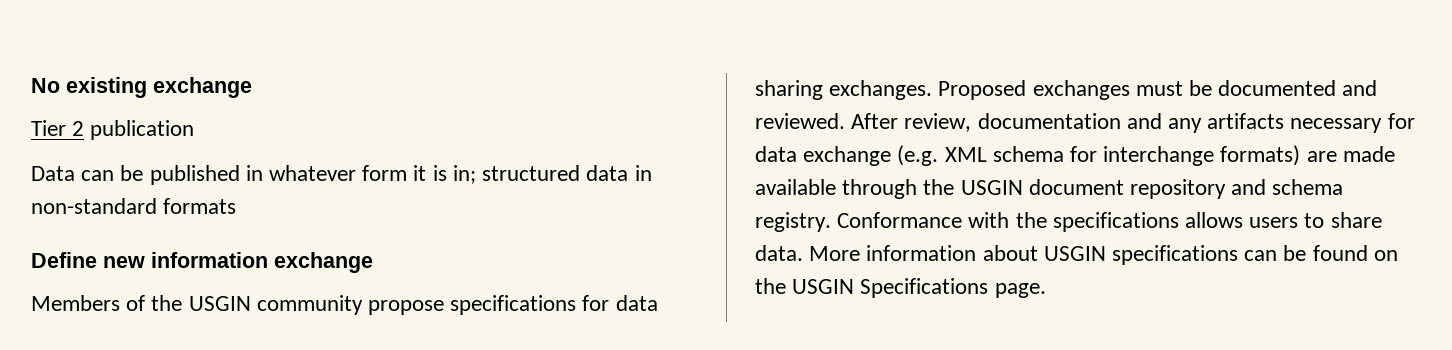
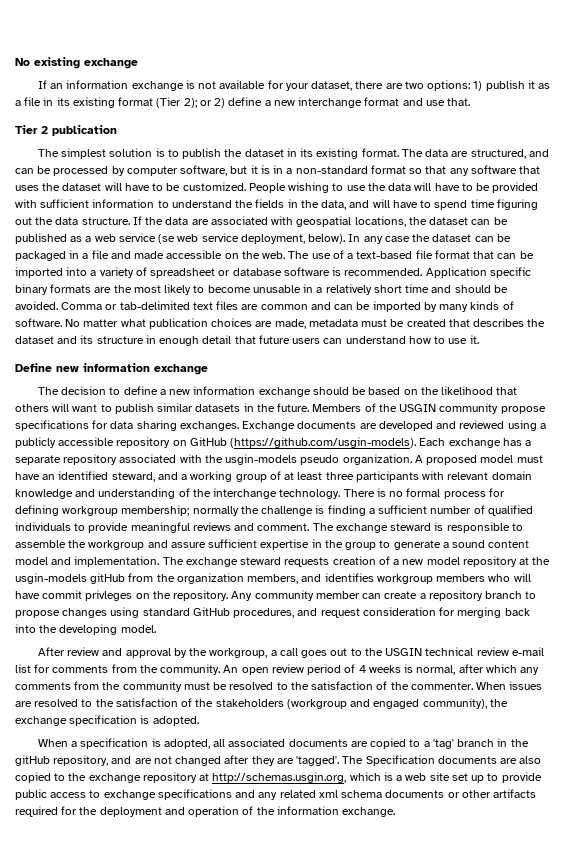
[31,120,195,140] [31,165,652,185] [31,198,237,214] [31,252,373,273] Tier 2 publication // Data can be published in whatever form it is in; structured data in non-standard formats // Define new information exchange // -> [37,80,551,91] [15,97,471,108] [15,125,117,136] [37,148,549,159] [15,165,541,176] [15,182,539,193] [15,199,538,210] [15,216,508,227] [15,233,511,244] [15,250,534,261] [15,267,531,278] [15,284,508,295] [15,301,514,312] [15,318,546,329] [15,335,479,346] [15,363,208,375] [37,386,518,397] [15,403,310,414] If an information exchange is not available for your dataset, there are two options: 1) publish it as a file in its existing format (Tier 2); or 2) define a new interchange format and use that. // Tier 2 publication // The simplest solution is to publish the dataset in its existing format. The data are structured, and can be processed by computer software, but it is in a non-standard format so that any software that uses the dataset will have to be customized. People wishing to use the data will have to be provided with sufficient information to understand the fields in the data, and will have to spend time figuring out the data structure. If the data are associated with geospatial locations, the dataset can be published as a web service (se web service deployment, below). In any case the dataset can be packaged in a file and made accessible on the web. The use of a text-based file format that can be imported into a variety of spreadsheet or database software is recommended. Application specific binary formats are the most likely to become unusable in a relatively short time and should be avoided. Comma or tab-delimited text files are common and can be imported by many kinds of software. No matter what publication choices are made, metadata must be created that describes the dataset and its structure in enough detail that future users can understand how to use it. // Define new information exchange // The decision to define a new information exchange should be based on the likelihood that others will want to publish similar datasets in the future.
[938,80,1378,100] [755,113,1415,133] [755,145,1395,166] [755,179,1344,199] [755,212,1382,232] [755,245,1398,265] [755,278,1046,298] Proposed exchanges must be documented and reviewed. After review, documentation and any artifacts necessary for data exchange (e.g. XML schema for interchange formats) are made available through the USGIN document repository and schema registry. Conformance with the specifications allows users to share data. More information about USGIN specifications can be found on the USGIN Specifications page. -> [242,420,546,431] [15,437,532,448] [15,454,543,465] [15,471,532,482] [15,488,505,499] [15,505,533,516] [15,522,523,533] [15,539,530,550] [15,556,551,567] [15,573,531,584] [15,590,537,601] [15,607,530,618] [15,624,156,635] [37,647,544,658] [15,664,540,675] [15,681,543,692] [15,698,508,709] [15,715,199,726] [37,738,529,749] [15,755,542,766] [15,772,542,783] [15,789,537,800] [15,806,396,817] Exchange documents are developed and reviewed using a publicly accessible repository on GitHub (https://github.com/usgin-models). Each exchange has a separate repository associated with the usgin-models pseudo organization. A proposed model must have an identified steward, and a working group of at least three participants with relevant domain knowledge and understanding of the interchange technology. There is no formal process for defining workgroup membership; normally the challenge is finding a sufficient number of qualified individuals to provide meaningful reviews and comment. The exchange steward is responsible to assemble the workgroup and assure sufficient expertise in the group to generate a sound content model and implementation. The exchange steward requests creation of a new model repository at the usgin-models gitHub from the organization members, and identifies workgroup members who will have commit privleges on the repository. Any community member can create a repository branch to propose changes using standard GitHub procedures, and request consideration for merging back into the developing model. // After review and approval by the workgroup, a call goes out to the USGIN technical review e-mail list for comments from the community. An open review period of 4 weeks is normal, after which any comments from the community must be resolved to the satisfaction of the commenter. When issues are resolved to the satisfaction of the stakeholders (workgroup and engaged community), the exchange specification is adopted. // When a specification is adopted, all associated documents are copied to a 'tag' branch in the gitHub repository, and are not changed after they are 'tagged'. The Specification documents are also copied to the exchange repository at http://schemas.usgin.org, which is a web site set up to provide public access to exchange specifications and any related xml schema documents or other artifacts required for the deployment and operation of the information exchange.

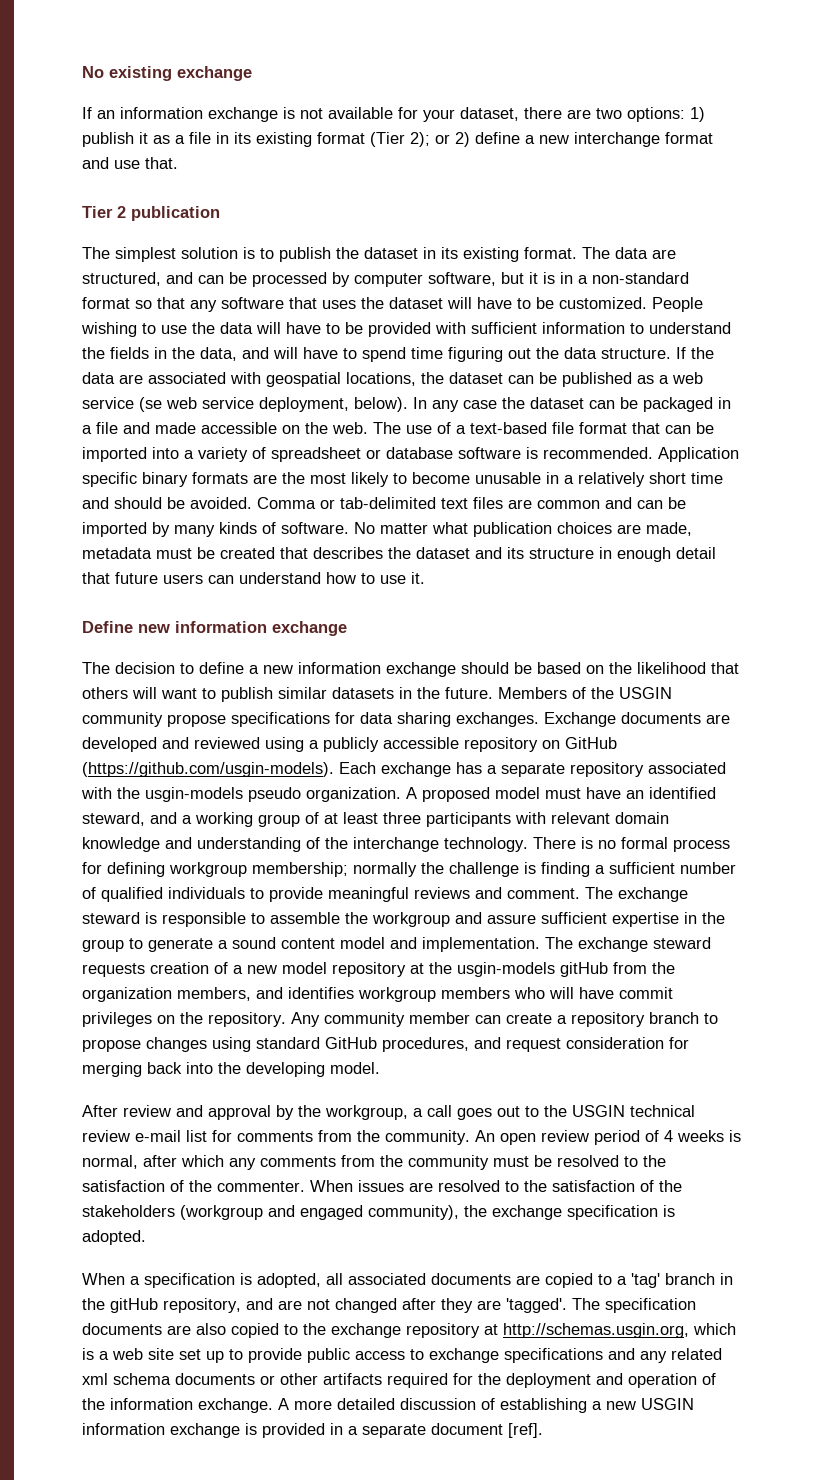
[85,590,133,601] privleges -> [82,1012,152,1027] privileges
[365,755,435,766] Specification -> [605,1298,696,1313] specification
(396, 812) none -> [278,1398,694,1413] [82,1423,543,1438] A more detailed discussion of establishing a new USGIN information exchange is provided in a separate document [ref].

